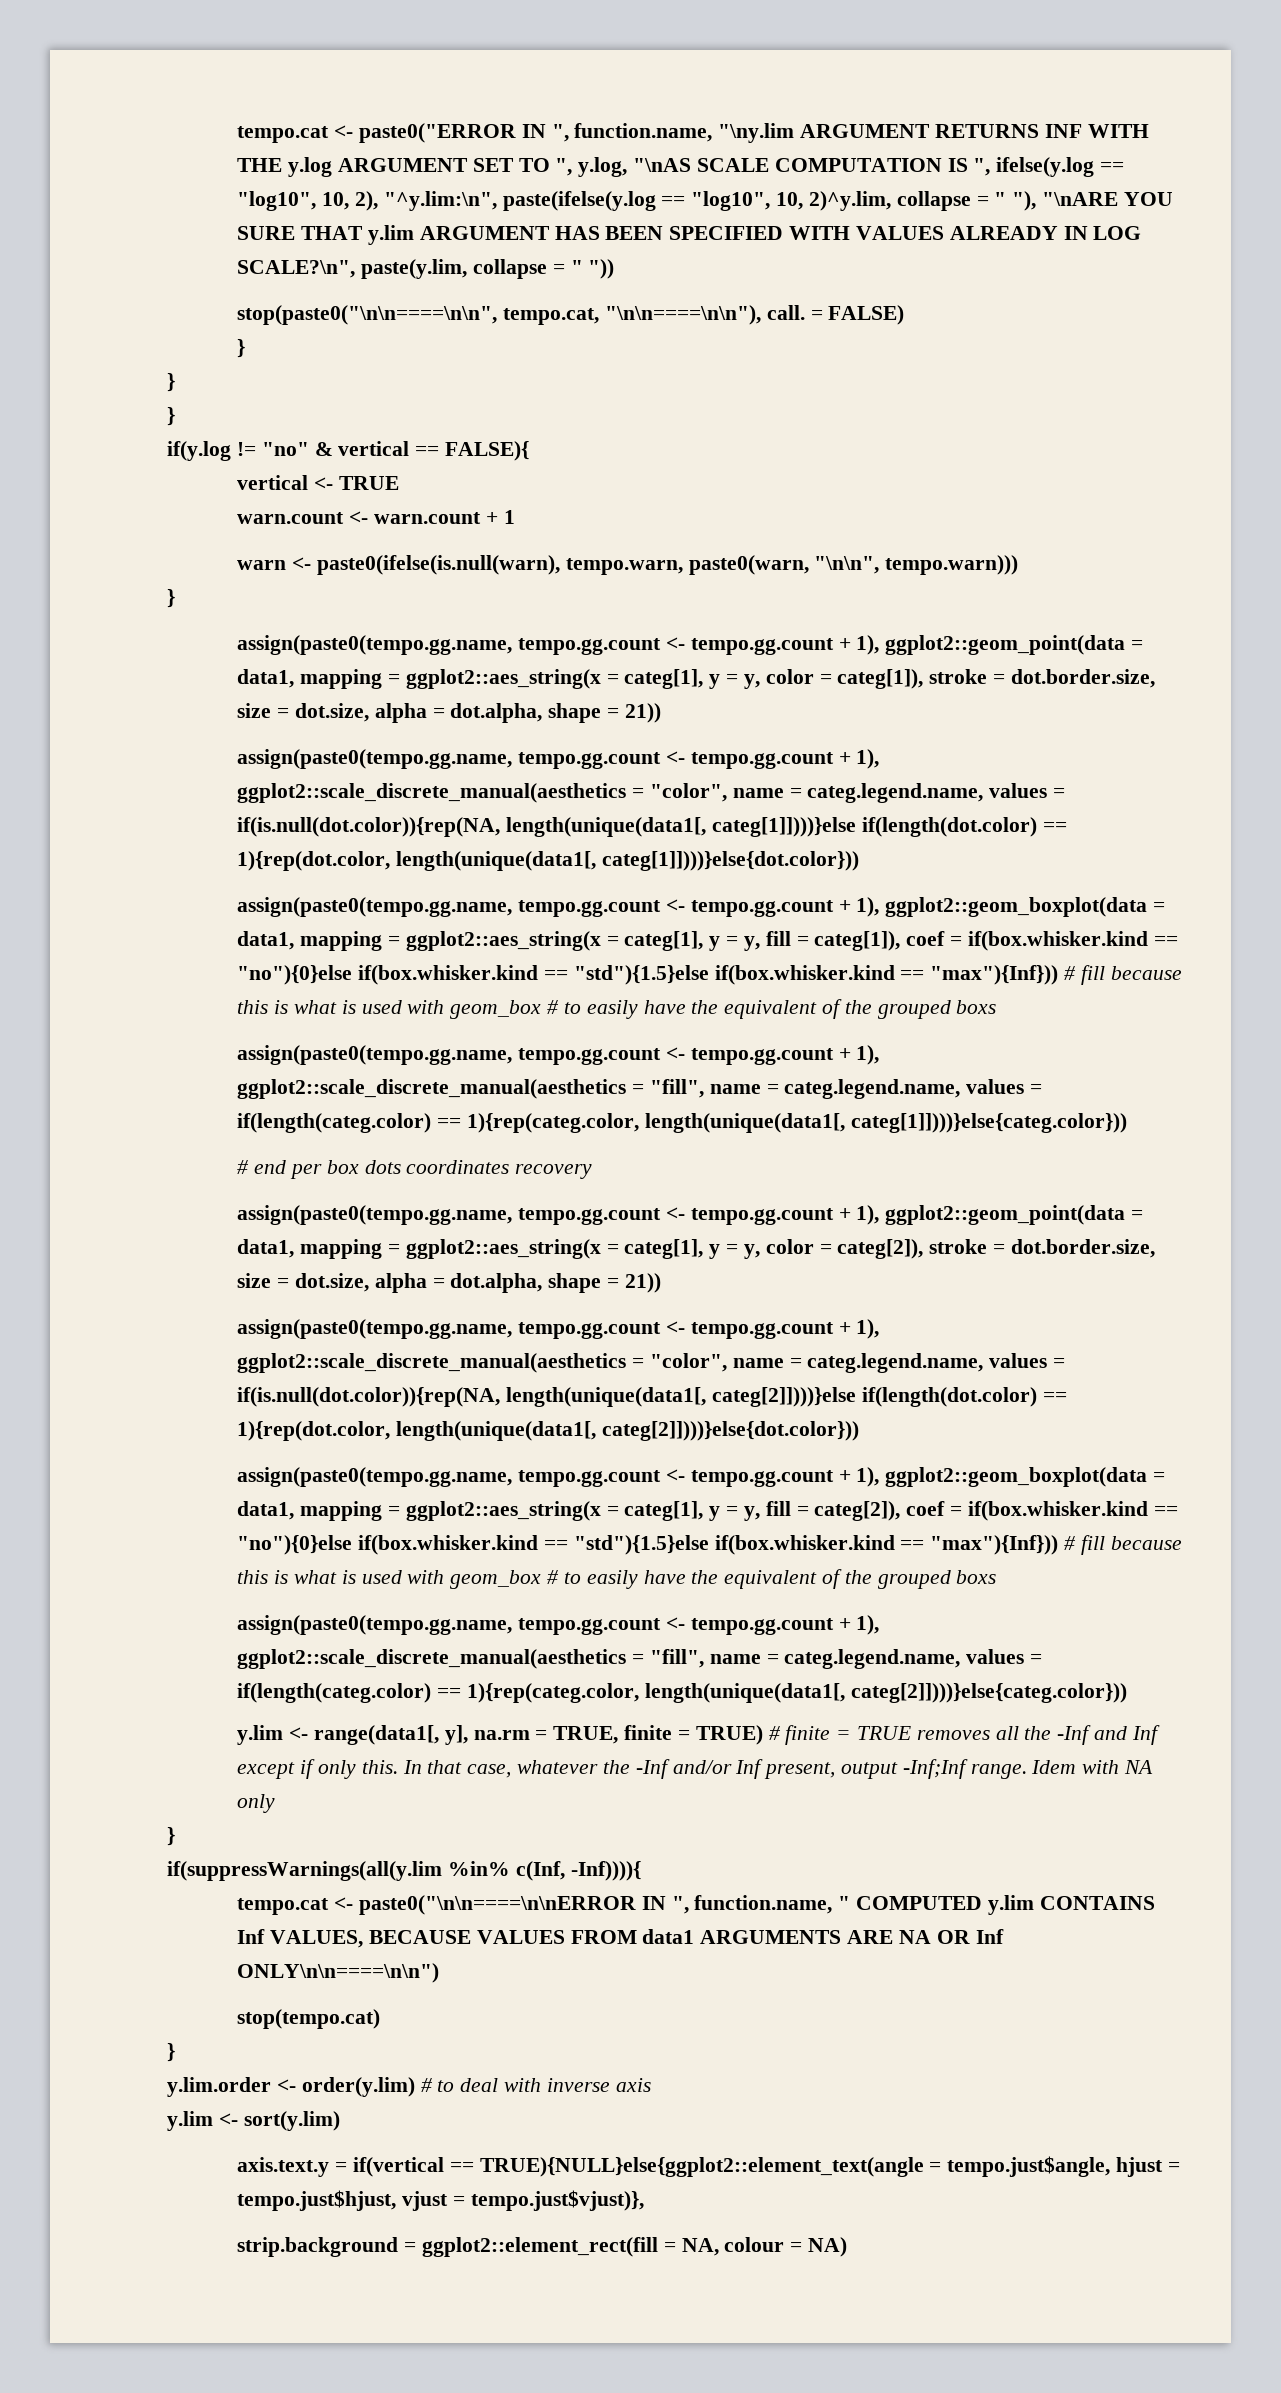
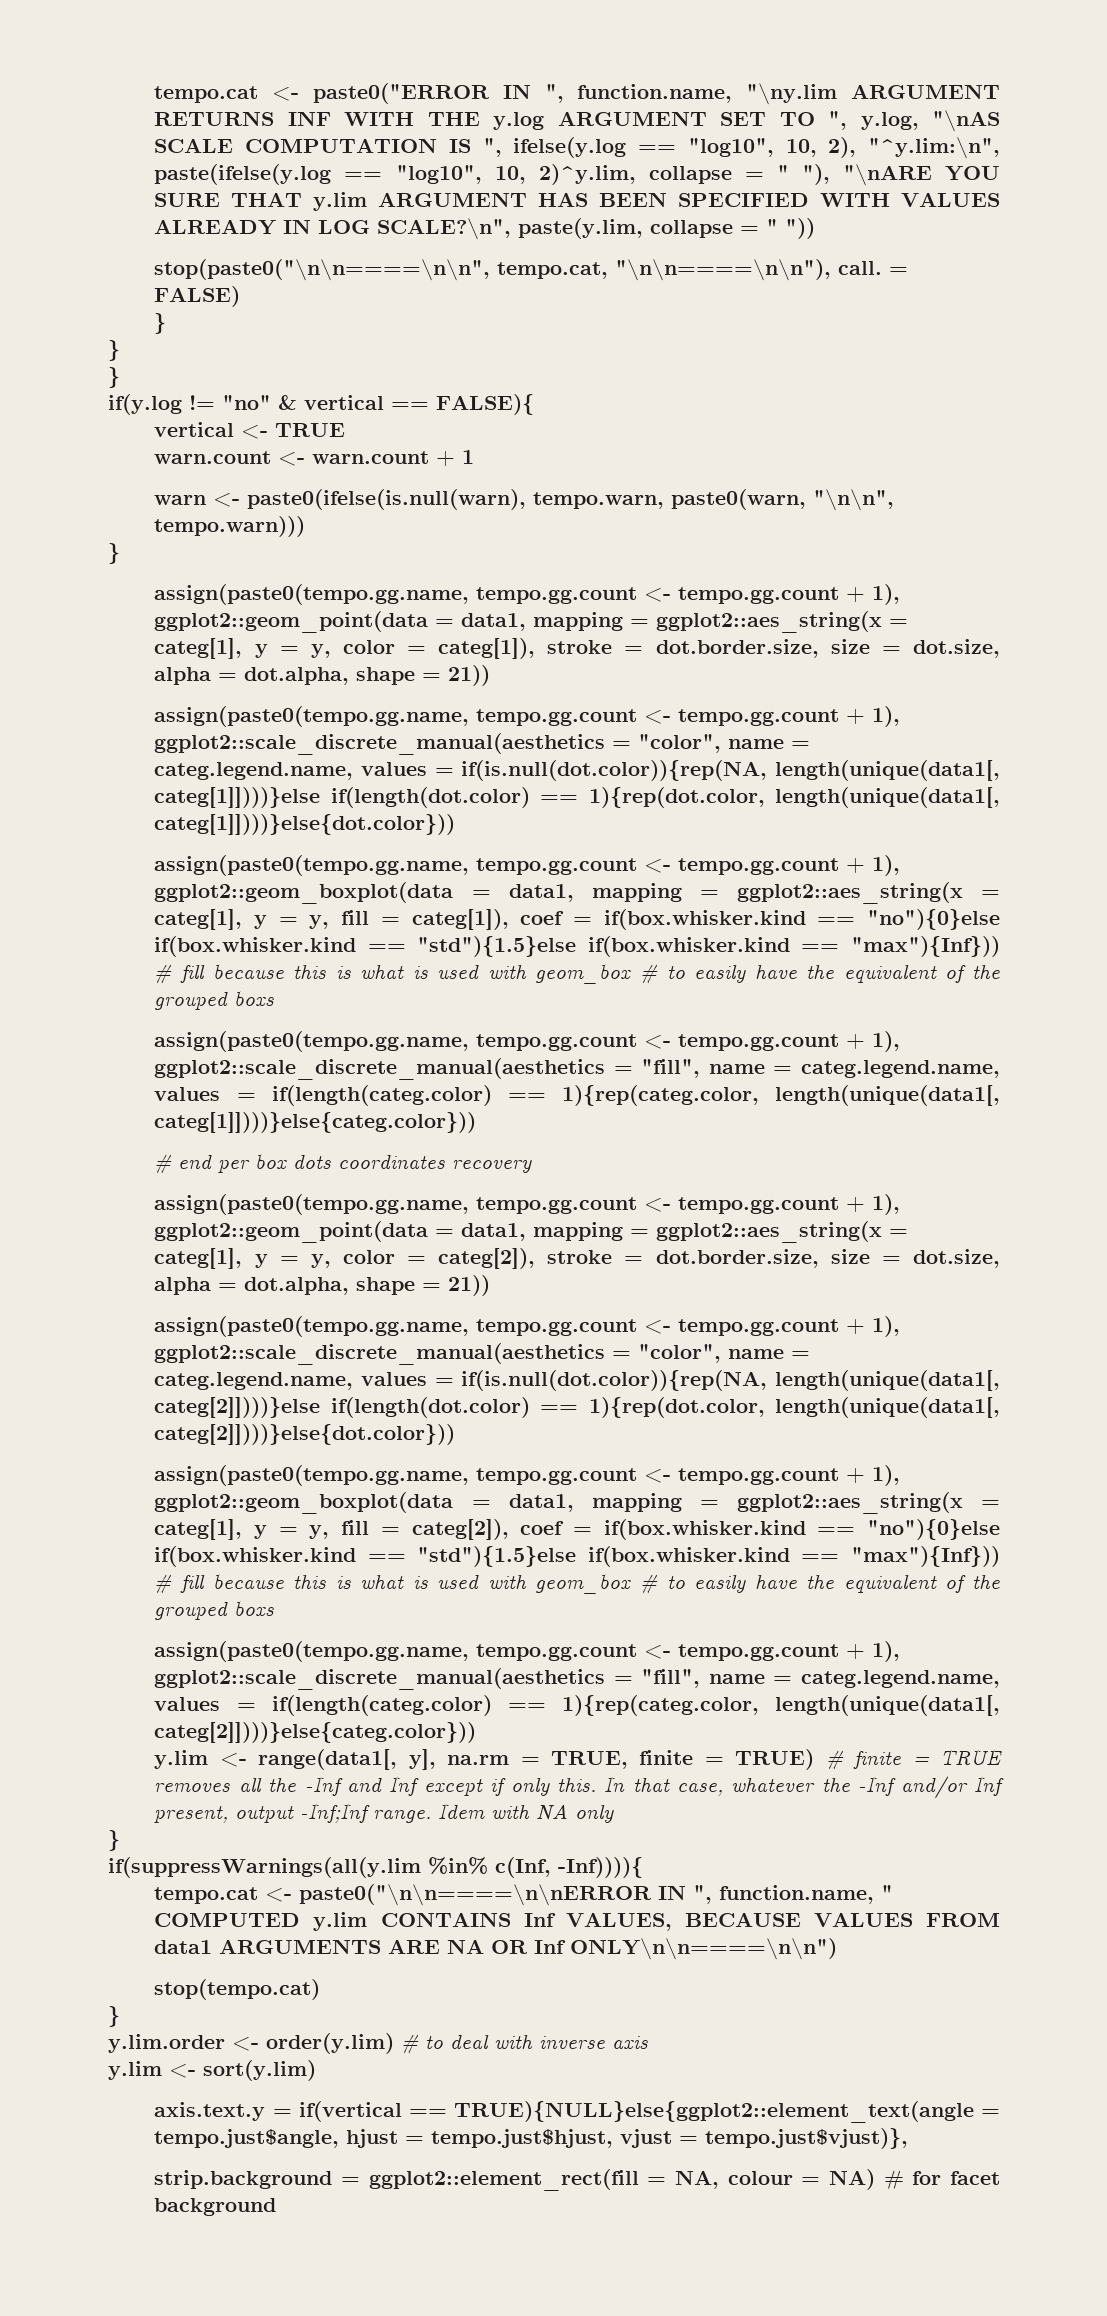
(848, 2247) none -> [883,2170,1001,2190] [154,2198,277,2216] # for facet background

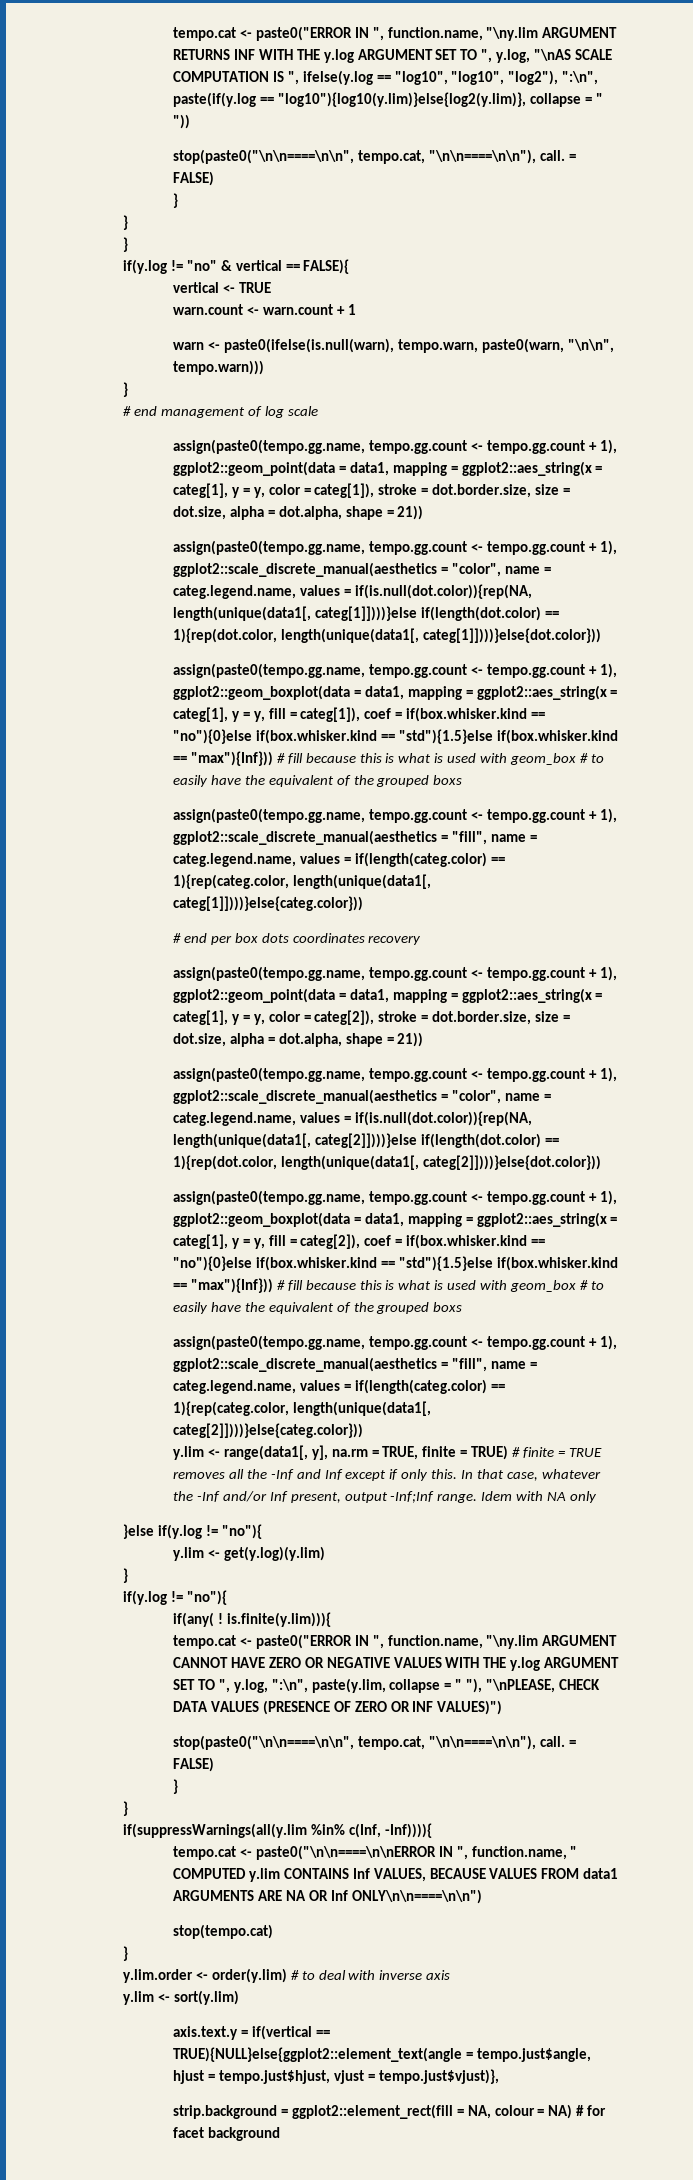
[785,137,1000,159] [154,164,1001,186] [154,192,1000,211] [154,218,644,240] 10, 2), "^y.lim:\n", paste(ifelse(y.log == "log10", 10, 2)^y.lim, collapse = " "), "\nARE YOU SURE THAT y.lim ARGUMENT HAS BEEN SPECIFIED WITH VALUES ALREADY IN LOG SCALE?\n", paste(y.lim, -> [451,70,599,85] [172,92,526,107] "log10", "log2"), ":\n", paste(if(y.log == "log10"){log10(y.lim)}else{log2(y.lim)},
(121, 553) none -> [122,406,318,418] // # end management of log scale
(615, 1813) none -> [122,1524,262,1539] [172,1546,325,1561] [122,1568,128,1583] [122,1590,227,1605] [172,1612,331,1627] [172,1634,618,1649] [172,1657,620,1671] [172,1678,601,1693] [172,1700,503,1715] [172,1735,576,1750] [172,1757,214,1772] [172,1779,178,1794] // }else if(y.log != "no"){ // y.lim <- get(y.log)(y.lim) // } // if(y.log != "no"){ // if(any( ! is.finite(y.lim))){ // tempo.cat <- paste0("ERROR IN ", function.name, "\ny.lim ARGUMENT CANNOT HAVE ZERO OR NEGATIVE VALUES WITH THE y.log ARGUMENT SET TO ", y.log, ":\n", paste(y.lim, collapse = " "), "\nPLEASE, CHECK DATA VALUES (PRESENCE OF ZERO OR INF VALUES)") // stop(paste0("\n\n====\n\n", tempo.cat, "\n\n====\n\n"), call. = FALSE) // }

